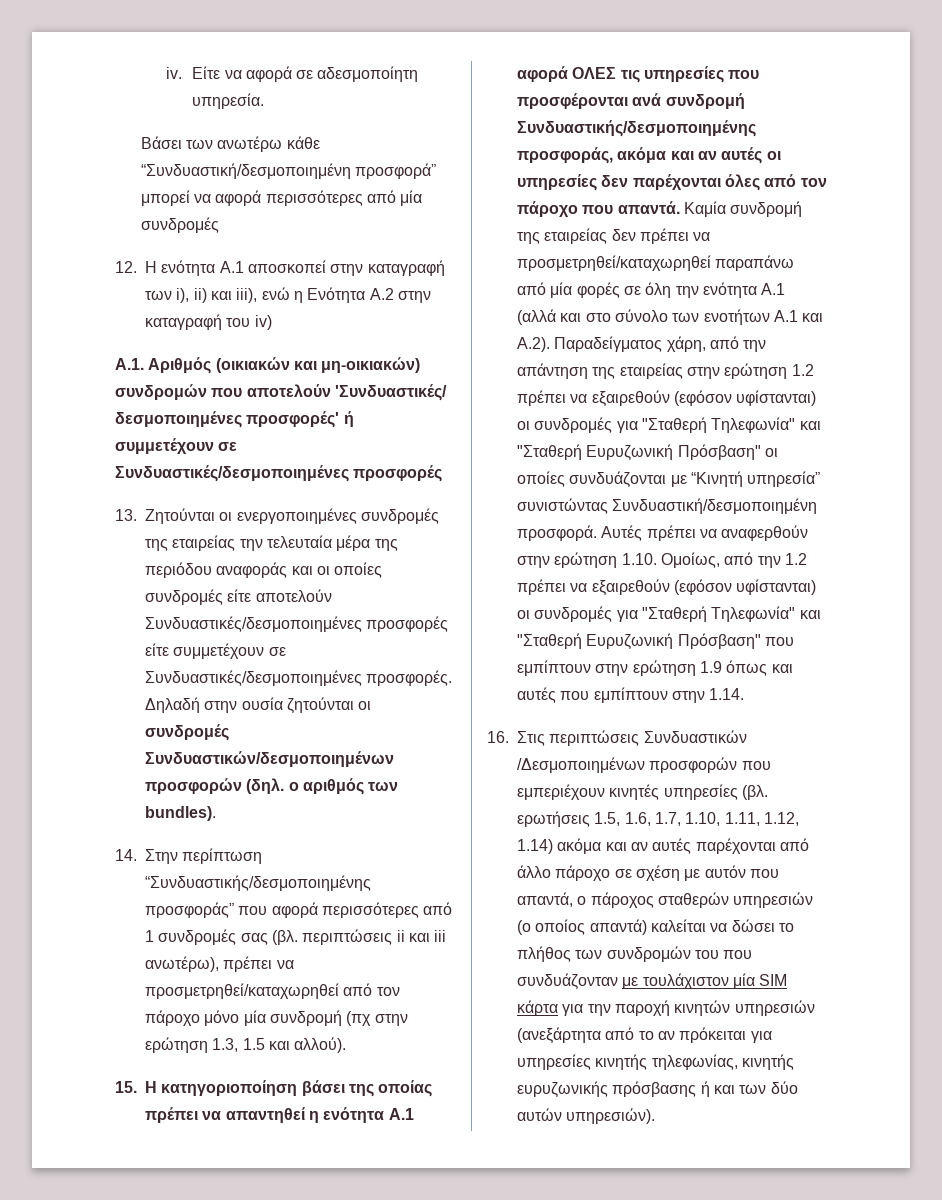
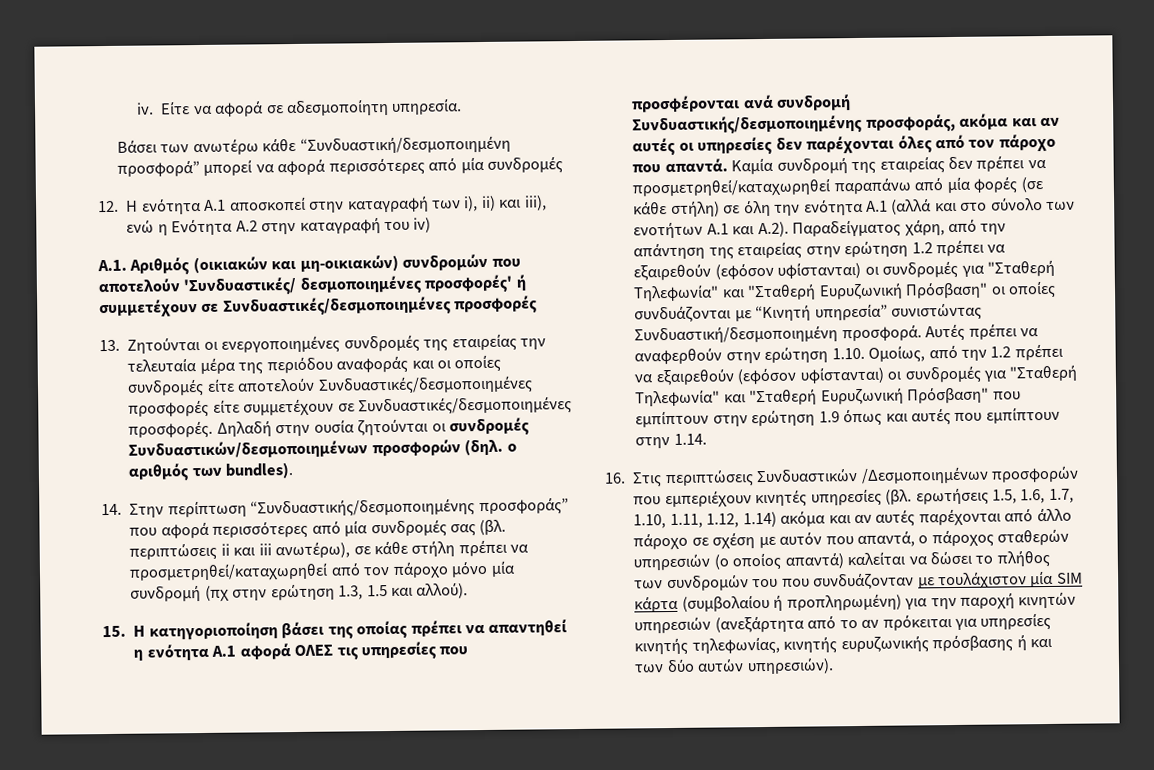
[145,930,154,942] 1 -> [344,520,368,537] μία
(219, 964) none -> [353,540,456,557] σε κάθε στήλη
(620, 290) none -> [1020,177,1044,193] [633,200,720,217] (σε κάθε στήλη)
(558, 1008) none -> [681,593,902,612] (συμβολαίου ή προπληρωμένη)

